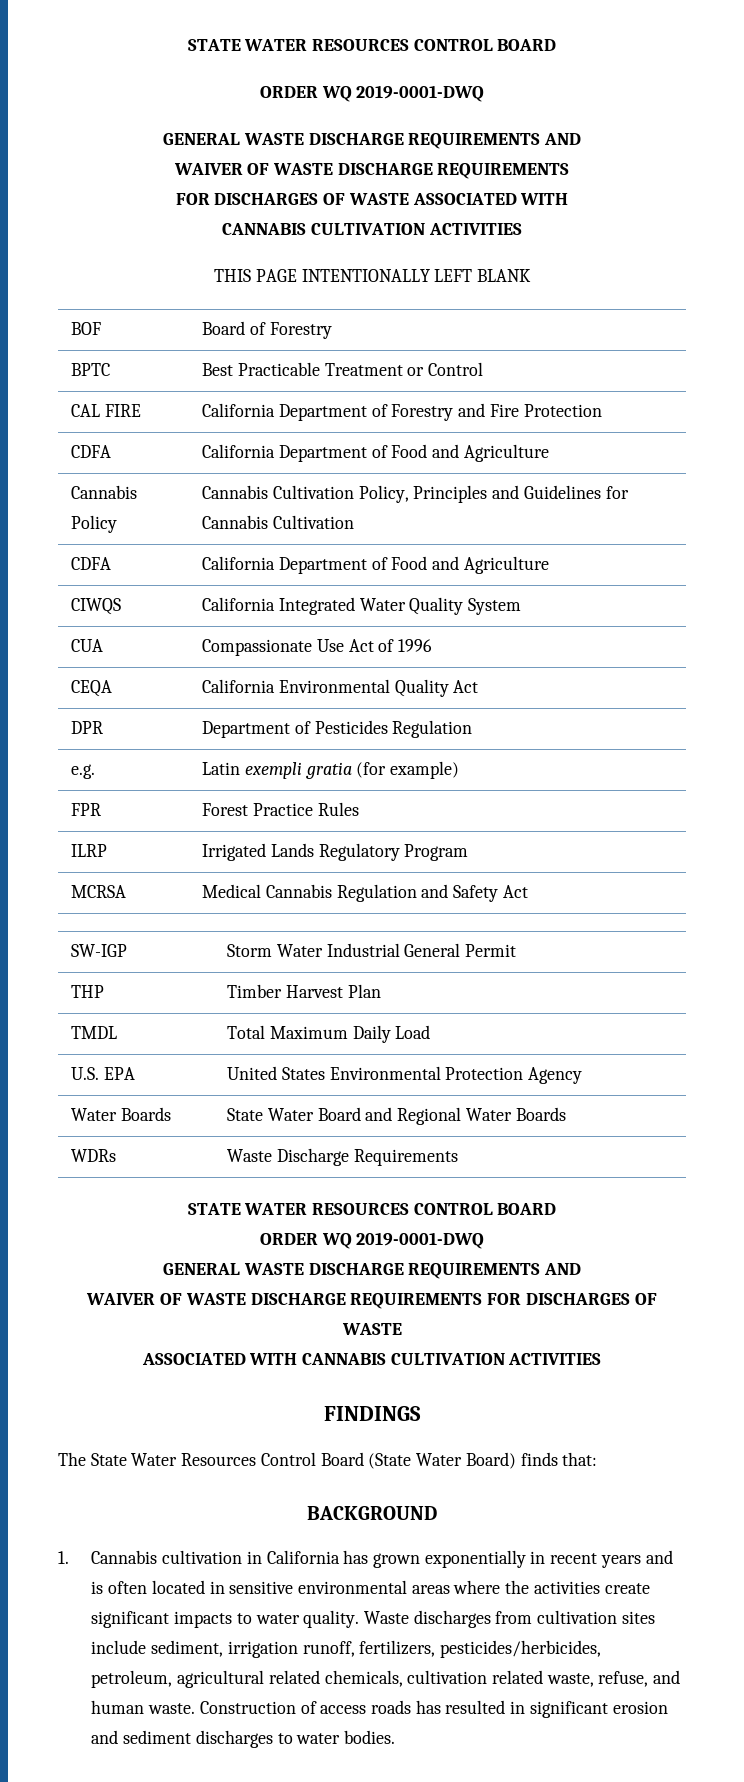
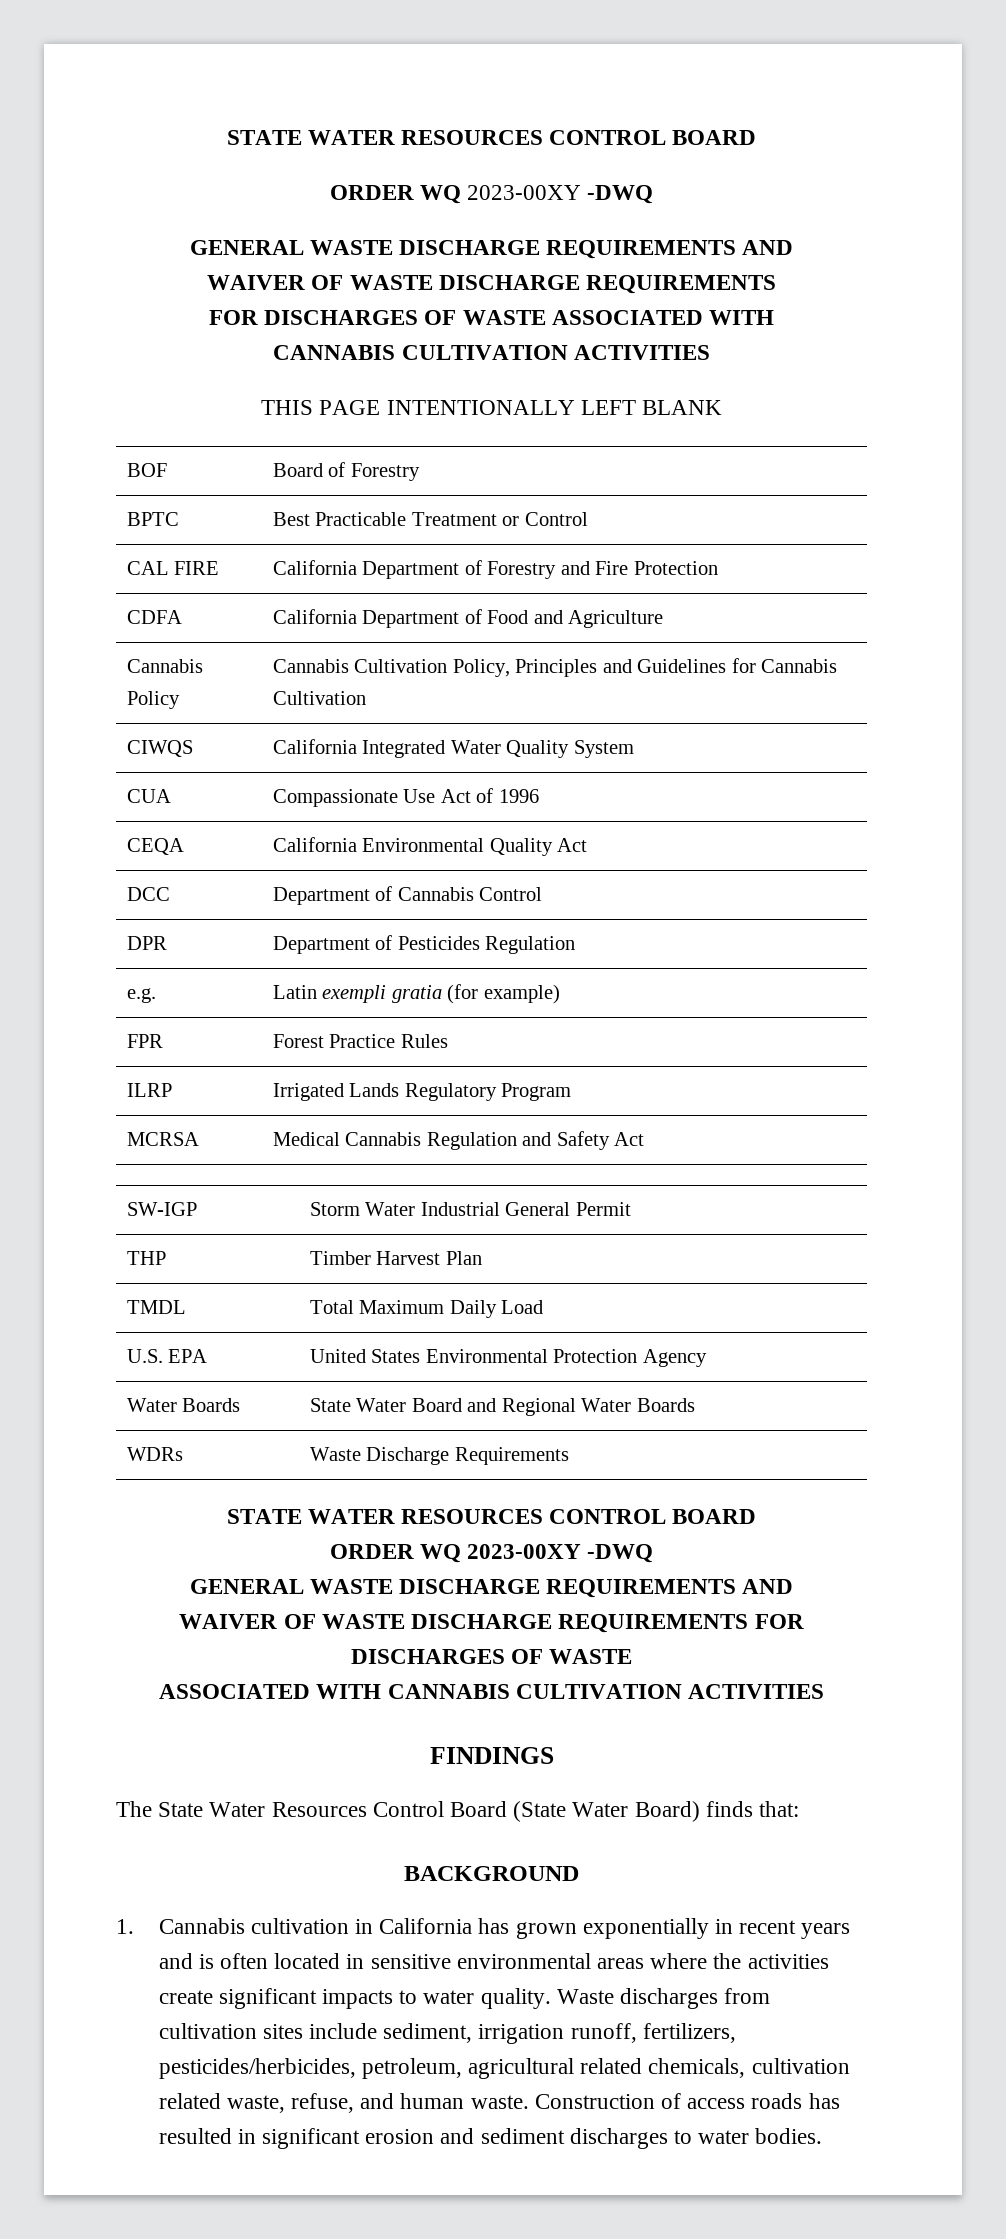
[187,39,557,51] [259,85,485,102] STATE WATER RESOURCES CONTROL BOARD // ORDER WQ 2019-0001-DWQ -> [226,130,757,145] [329,185,654,204] STATE WATER RESOURCES CONTROL BOARD // ORDER WQ 2023-00XY -DWQ
[71,557,112,570] [202,556,549,574] // CDFA | California Department of Food and Agriculture -> (366, 698) none
(479, 686) none -> [126,887,170,901] [272,886,543,905] // DCC | Department of Cannabis Control
[356,1232,485,1249] 2019-0001-DWQ -> [467,1544,654,1563] 2023-00XY -DWQ

